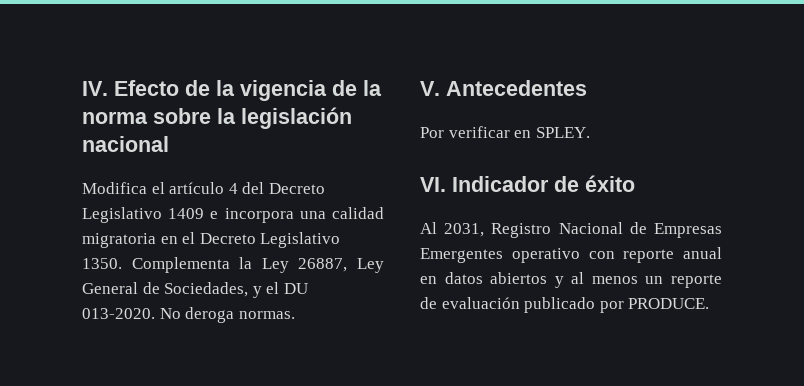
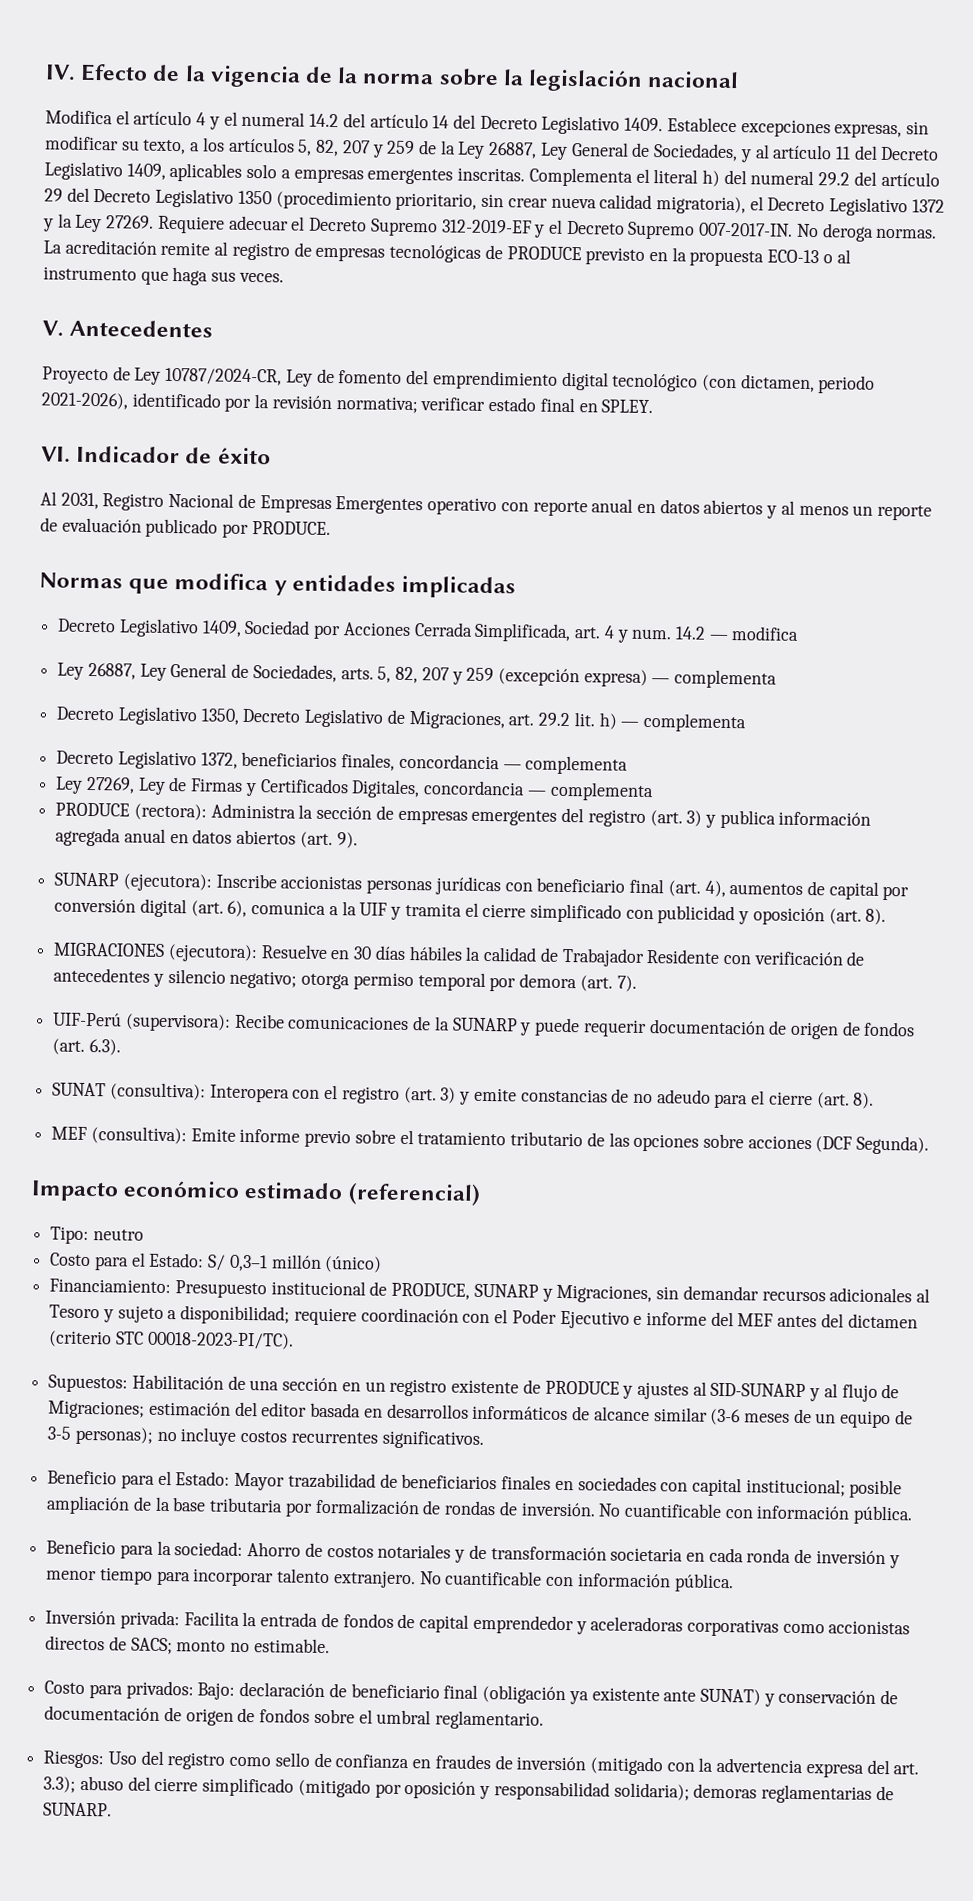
[242,182,325,194] [82,207,384,223] [82,232,341,248] [82,257,230,273] del Decreto Legislativo 1409 e incorpora una calidad migratoria en el Decreto Legislativo 1350. Complementa -> [208,111,930,139] [45,135,437,158] y el numeral 14.2 del artículo 14 del Decreto Legislativo 1409. Establece excepciones expresas, sin modificar su texto, a los artículos 5, 82, 207 y 259 de
[266,282,308,294] [82,307,295,323] [420,80,587,96] [420,126,510,138] el DU 013-2020. No deroga normas. // V. Antecedentes // Por verificar -> [754,144,940,161] [44,161,940,187] [44,187,945,217] [43,213,938,242] [43,239,851,267] [43,266,284,286] [42,319,214,338] [42,366,876,394] [41,392,575,414] al artículo 11 del Decreto Legislativo 1409, aplicables solo a empresas emergentes inscritas. Complementa el literal h) del numeral 29.2 del artículo 29 del Decreto Legislativo 1350 (procedimiento prioritario, sin crear nueva calidad migratoria), el Decreto Legislativo 1372 y la Ley 27269. Requiere adecuar el Decreto Supremo 312-2019-EF y el Decreto Supremo 007-2017-IN. No deroga normas. La acreditación remite al registro de empresas tecnológicas de PRODUCE previsto en la propuesta ECO-13 o al instrumento que haga sus veces. // V. Antecedentes // Proyecto de Ley 10787/2024-CR, Ley de fomento del emprendimiento digital tecnológico (con dictamen, periodo 2021-2026), identificado por la revisión normativa; verificar estado final
(710, 303) none -> [39,572,517,599] [57,618,800,643] [57,662,778,689] [56,706,746,733] [56,750,629,775] [55,776,654,802] [55,802,872,829] [55,827,358,849] [54,872,910,901] [54,898,887,926] [53,942,866,967] [53,967,637,992] [53,1012,916,1040] [52,1038,121,1056] [52,1082,875,1109] [51,1126,930,1155] [31,1180,481,1206] [50,1226,144,1245] [50,1252,383,1273] [49,1278,930,1304] [49,1304,918,1329] [48,1330,294,1350] [48,1374,900,1402] [48,1400,913,1429] [47,1426,484,1450] [47,1470,903,1499] [46,1495,914,1525] [46,1540,900,1569] [46,1567,734,1593] [45,1610,911,1637] [45,1635,330,1655] [44,1680,899,1707] [44,1705,545,1730] [43,1750,920,1778] [43,1775,894,1804] [43,1802,113,1817] // Normas que modifica y entidades implicadas // Decreto Legislativo 1409, Sociedad por Acciones Cerrada Simplificada, art. 4 y num. 14.2 — modifica // Ley 26887, Ley General de Sociedades, arts. 5, 82, 207 y 259 (excepción expresa) — complementa // Decreto Legislativo 1350, Decreto Legislativo de Migraciones, art. 29.2 lit. h) — complementa // Decreto Legislativo 1372, beneficiarios finales, concordancia — complementa // Ley 27269, Ley de Firmas y Certificados Digitales, concordancia — complementa // PRODUCE (rectora): Administra la sección de empresas emergentes del registro (art. 3) y publica información agregada anual en datos abiertos (art. 9). // SUNARP (ejecutora): Inscribe accionistas personas jurídicas con beneficiario final (art. 4), aumentos de capital por conversión digital (art. 6), comunica a la UIF y tramita el cierre simplificado con publicidad y oposición (art. 8). // MIGRACIONES (ejecutora): Resuelve en 30 días hábiles la calidad de Trabajador Residente con verificación de antecedentes y silencio negativo; otorga permiso temporal por demora (art. 7). // UIF-Perú (supervisora): Recibe comunicaciones de la SUNARP y puede requerir documentación de origen de fondos (art. 6.3). // SUNAT (consultiva): Interopera con el registro (art. 3) y emite constancias de no adeudo para el cierre (art. 8). // MEF (consultiva): Emite informe previo sobre el tratamiento tributario de las opciones sobre acciones (DCF Segunda). // Impacto económico estimado (referencial) // Tipo: neutro // Costo para el Estado: S/ 0,3–1 millón (único) // Financiamiento: Presupuesto institucional de PRODUCE, SUNARP y Migraciones, sin demandar recursos adicionales al Tesoro y sujeto a disponibilidad; requiere coordinación con el Poder Ejecutivo e informe del MEF antes del dictamen (criterio STC 00018-2023-PI/TC). // Supuestos: Habilitación de una sección en un registro existente de PRODUCE y ajustes al SID-SUNARP y al flujo de Migraciones; estimación del editor basada en desarrollos informáticos de alcance similar (3-6 meses de un equipo de 3-5 personas); no incluye costos recurrentes significativos. // Beneficio para el Estado: Mayor trazabilidad de beneficiarios finales en sociedades con capital institucional; posible ampliación de la base tributaria por formalización de rondas de inversión. No cuantificable con información pública. // Beneficio para la sociedad: Ahorro de costos notariales y de transformación societaria en cada ronda de inversión y menor tiempo para incorporar talento extranjero. No cuantificable con información pública. // Inversión privada: Facilita la entrada de fondos de capital emprendedor y aceleradoras corporativas como accionistas directos de SACS; monto no estimable. // Costo para privados: Bajo: declaración de beneficiario final (obligación ya existente ante SUNAT) y conservación de documentación de origen de fondos sobre el umbral reglamentario. // Riesgos: Uso del registro como sello de confianza en fraudes de inversión (mitigado con la advertencia expresa del art. 3.3); abuso del cierre simplificado (mitigado por oposición y responsabilidad solidaria); demoras reglamentarias de SUNARP.

